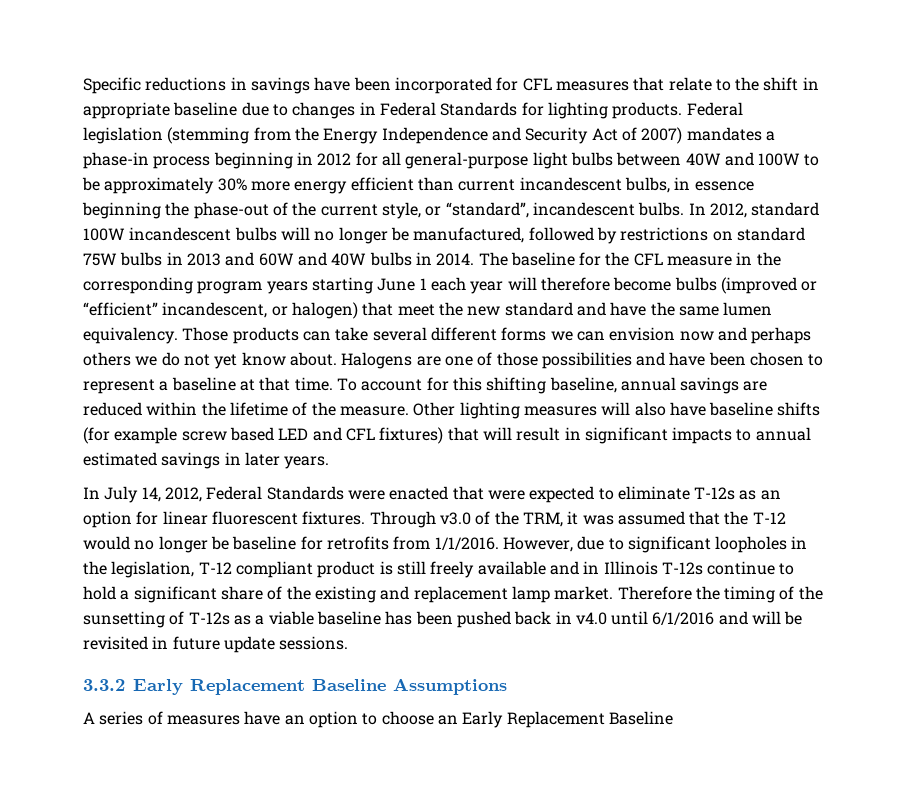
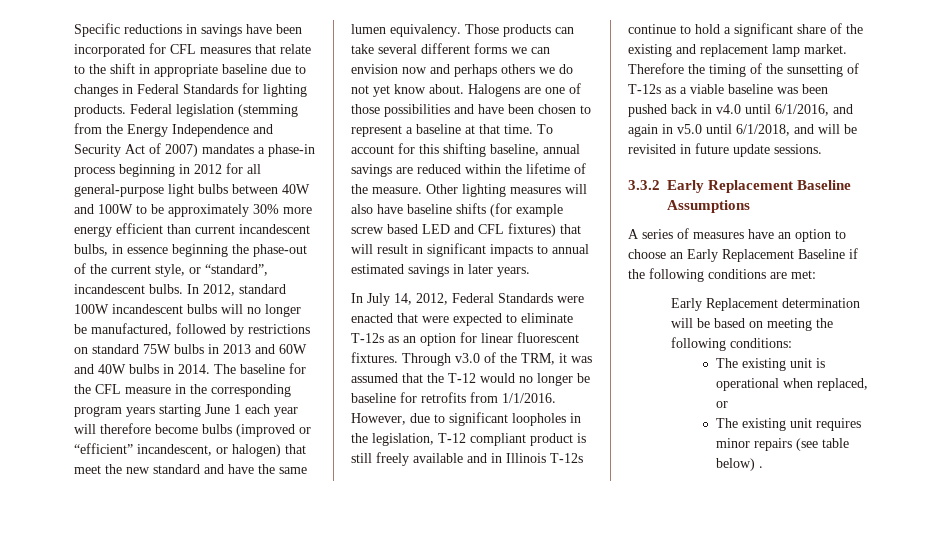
[385,611,413,625] has -> [777,87,798,94] was
[652,612,715,625] 6/1/2016 -> [775,104,853,116] [628,124,790,137] 6/1/2016, and again in v5.0 until 6/1/2018,
(673, 718) none -> [849,248,858,259] [628,268,816,282] [671,298,861,311] [671,318,834,331] [671,337,793,351] [715,358,825,371] [715,378,868,391] [715,401,728,408] [715,418,861,431] [715,438,849,451] [715,458,763,471] if the following conditions are met: // Early Replacement determination will be based on meeting the following conditions: // The existing unit is operational when replaced, or // The existing unit requires minor repairs (see table below) .

